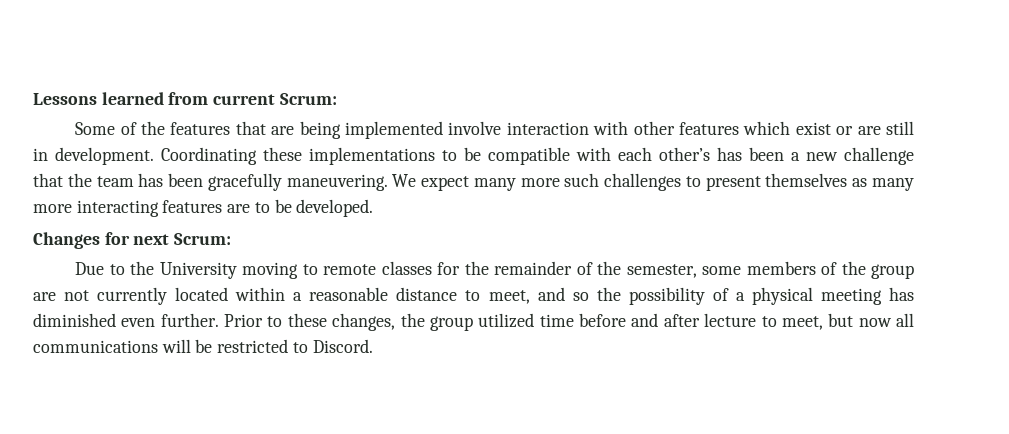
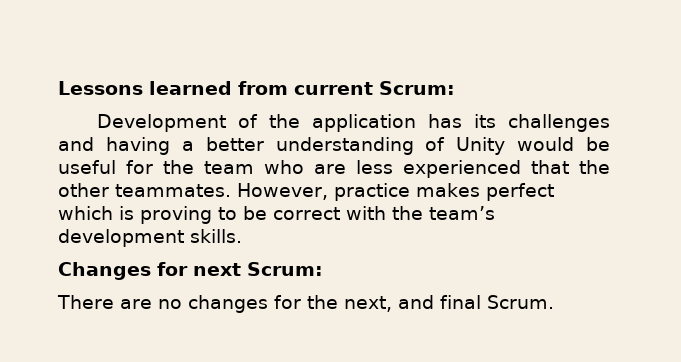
[75,121,914,139] [33,147,914,165] [33,173,914,191] [33,199,374,217] [33,232,232,249] [75,261,914,279] [33,287,914,305] [33,313,914,331] [33,339,373,353] Some of the features that are being implemented involve interaction with other features which exist or are still in development. Coordinating these implementations to be compatible with each other’s has been a new challenge that the team has been gracefully maneuvering. We expect many more such challenges to present themselves as many more interacting features are to be developed. // Changes for next Scrum: // Due to the University moving to remote classes for the remainder of the semester, some members of the group are not currently located within a reasonable distance to meet, and so the possibility of a physical meeting has diminished even further. Prior to these changes, the group utilized time before and after lecture to meet, but now all communications will be restricted to Discord. -> [97,114,610,132] [58,137,610,155] [58,160,610,178] [58,183,554,201] [58,206,495,224] [58,229,242,247] [58,262,323,280] [57,295,554,313] Development of the application has its challenges and having a better understanding of Unity would be useful for the team who are less experienced that the other teammates. However, practice makes perfect which is proving to be correct with the team’s development skills. // Changes for next Scrum: // There are no changes for the next, and final Scrum.

